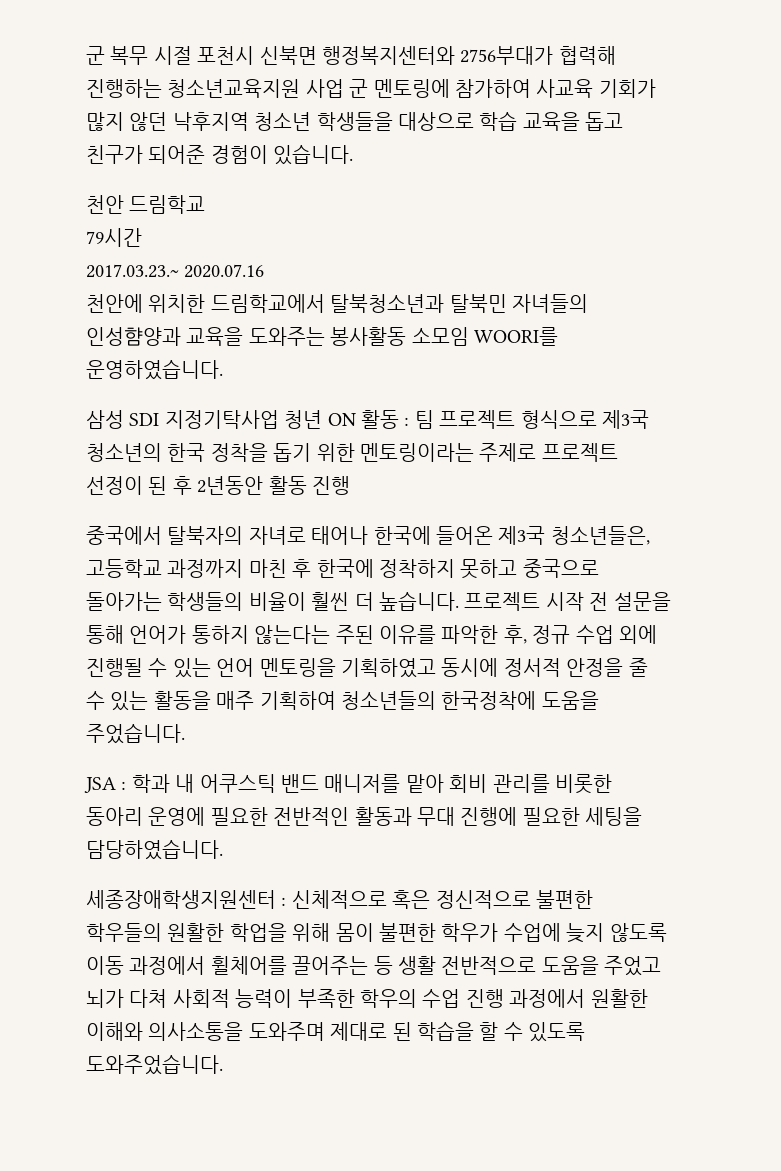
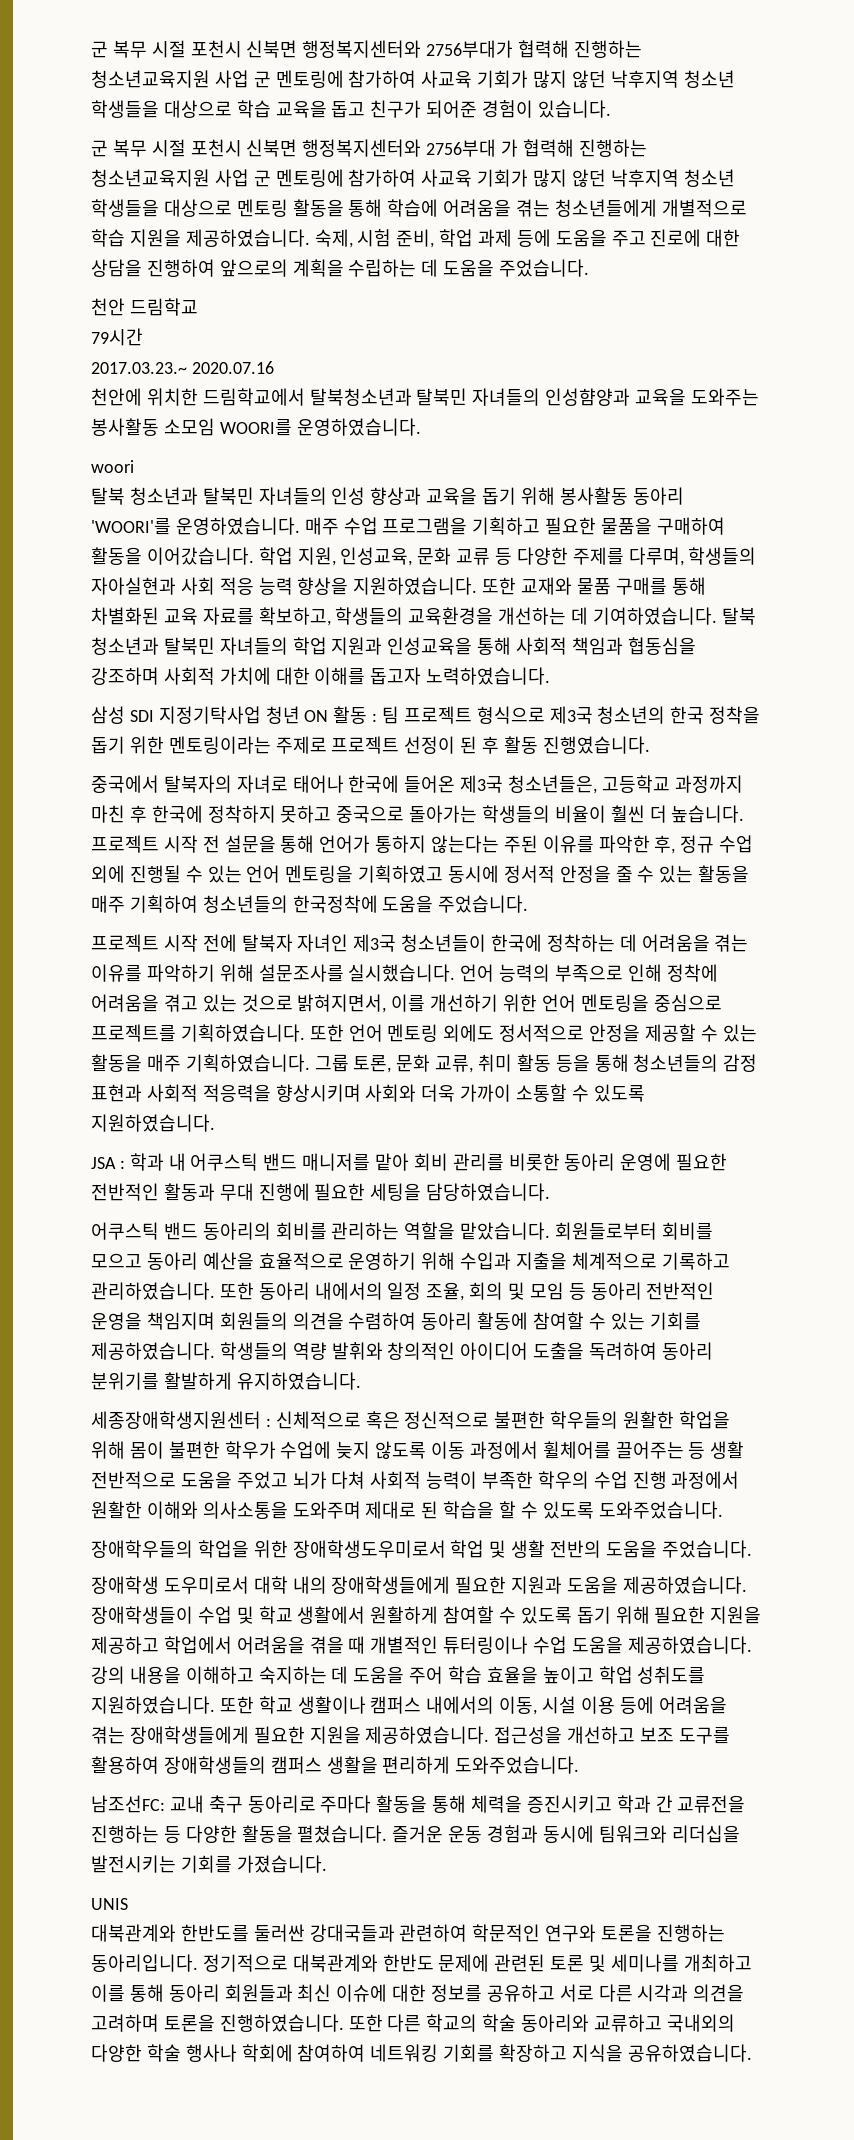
(354, 154) none -> [91,139,647,157] [91,169,735,187] [91,199,747,217] [91,229,741,248] [91,259,590,277] // 군 복무 시절 포천시 신북면 행정복지센터와 2756부대 가 협력해 진행하는 청소년교육지원 사업 군 멘토링에 참가하여 사교육 기회가 많지 않던 낙후지역 청소년 학생들을 대상으로 멘토링 활동을 통해 학습에 어려움을 겪는 청소년들에게 개별적으로 학습 지원을 제공하였습니다. 숙제, 시험 준비, 학업 과제 등에 도움을 주고 진로에 대한 상담을 진행하여 앞으로의 계획을 수립하는 데 도움을 주었습니다.
(223, 369) none -> [91,460,134,473] [91,487,684,505] [91,517,725,535] [91,547,757,566] [91,577,706,595] [91,607,756,626] [91,637,696,655] [91,667,551,685] // woori // 탈북 청소년과 탈북민 자녀들의 인성 향상과 교육을 돕기 위해 봉사활동 동아리 'WOORI'를 운영하였습니다. 매주 수업 프로그램을 기획하고 필요한 물품을 구매하여 활동을 이어갔습니다. 학업 지원, 인성교육, 문화 교류 등 다양한 주제를 다루며, 학생들의 자아실현과 사회 적응 능력 향상을 지원하였습니다. 또한 교재와 물품 구매를 통해 차별화된 교육 자료를 확보하고, 학생들의 교육환경을 개선하는 데 기여하였습니다. 탈북 청소년과 탈북민 자녀들의 학업 지원과 인성교육을 통해 사회적 책임과 협동심을 강조하며 사회적 가치에 대한 이해를 돕고자 노력하였습니다.
[197,476,350,495] 2년동안 활동 진행 -> [503,736,650,754] 활동 진행였습니다.
(185, 733) none -> [91,934,749,952] [91,964,718,982] [91,994,722,1013] [91,1024,757,1042] [91,1054,758,1073] [91,1084,645,1102] [91,1114,215,1132] // 프로젝트 시작 전에 탈북자 자녀인 제3국 청소년들이 한국에 정착하는 데 어려움을 겪는 이유를 파악하기 위해 설문조사를 실시했습니다. 언어 능력의 부족으로 인해 정착에 어려움을 겪고 있는 것으로 밝혀지면서, 이를 개선하기 위한 언어 멘토링을 중심으로 프로젝트를 기획하였습니다. 또한 언어 멘토링 외에도 정서적으로 안정을 제공할 수 있는 활동을 매주 기획하였습니다. 그룹 토론, 문화 교류, 취미 활동 등을 통해 청소년들의 감정 표현과 사회적 적응력을 향상시키며 사회와 더욱 가까이 소통할 수 있도록 지원하였습니다.
(223, 849) none -> [91,1222,713,1240] [91,1252,730,1270] [91,1282,715,1301] [91,1312,701,1330] [91,1342,713,1360] [91,1372,361,1390] // 어쿠스틱 밴드 동아리의 회비를 관리하는 역할을 맡았습니다. 회원들로부터 회비를 모으고 동아리 예산을 효율적으로 운영하기 위해 수입과 지출을 체계적으로 기록하고 관리하였습니다. 또한 동아리 내에서의 일정 조율, 회의 및 모임 등 동아리 전반적인 운영을 책임지며 회원들의 의견을 수렴하여 동아리 활동에 참여할 수 있는 기회를 제공하였습니다. 학생들의 역량 발휘와 창의적인 아이디어 도출을 독려하여 동아리 분위기를 활발하게 유지하였습니다.
(223, 1064) none -> [91,1540,752,1558] [91,1576,747,1594] [91,1606,762,1624] [91,1636,752,1654] [91,1666,706,1684] [91,1696,727,1715] [91,1726,730,1744] [91,1756,580,1774] [91,1795,746,1813] [91,1825,740,1843] [91,1855,327,1873] [91,1898,128,1910] [91,1924,725,1942] [91,1954,752,1972] [91,1984,745,2002] [91,2014,735,2032] [91,2044,752,2062] // 장애학우들의 학업을 위한 장애학생도우미로서 학업 및 생활 전반의 도움을 주었습니다. // 장애학생 도우미로서 대학 내의 장애학생들에게 필요한 지원과 도움을 제공하였습니다. 장애학생들이 수업 및 학교 생활에서 원활하게 참여할 수 있도록 돕기 위해 필요한 지원을 제공하고 학업에서 어려움을 겪을 때 개별적인 튜터링이나 수업 도움을 제공하였습니다. 강의 내용을 이해하고 숙지하는 데 도움을 주어 학습 효율을 높이고 학업 성취도를 지원하였습니다. 또한 학교 생활이나 캠퍼스 내에서의 이동, 시설 이용 등에 어려움을 겪는 장애학생들에게 필요한 지원을 제공하였습니다. 접근성을 개선하고 보조 도구를 활용하여 장애학생들의 캠퍼스 생활을 편리하게 도와주었습니다. // 남조선FC: 교내 축구 동아리로 주마다 활동을 통해 체력을 증진시키고 학과 간 교류전을 진행하는 등 다양한 활동을 펼쳤습니다. 즐거운 운동 경험과 동시에 팀워크와 리더십을 발전시키는 기회를 가졌습니다. // UNIS // 대북관계와 한반도를 둘러싼 강대국들과 관련하여 학문적인 연구와 토론을 진행하는 동아리입니다. 정기적으로 대북관계와 한반도 문제에 관련된 토론 및 세미나를 개최하고 이를 통해 동아리 회원들과 최신 이슈에 대한 정보를 공유하고 서로 다른 시각과 의견을 고려하며 토론을 진행하였습니다. 또한 다른 학교의 학술 동아리와 교류하고 국내외의 다양한 학술 행사나 학회에 참여하여 네트워킹 기회를 확장하고 지식을 공유하였습니다.

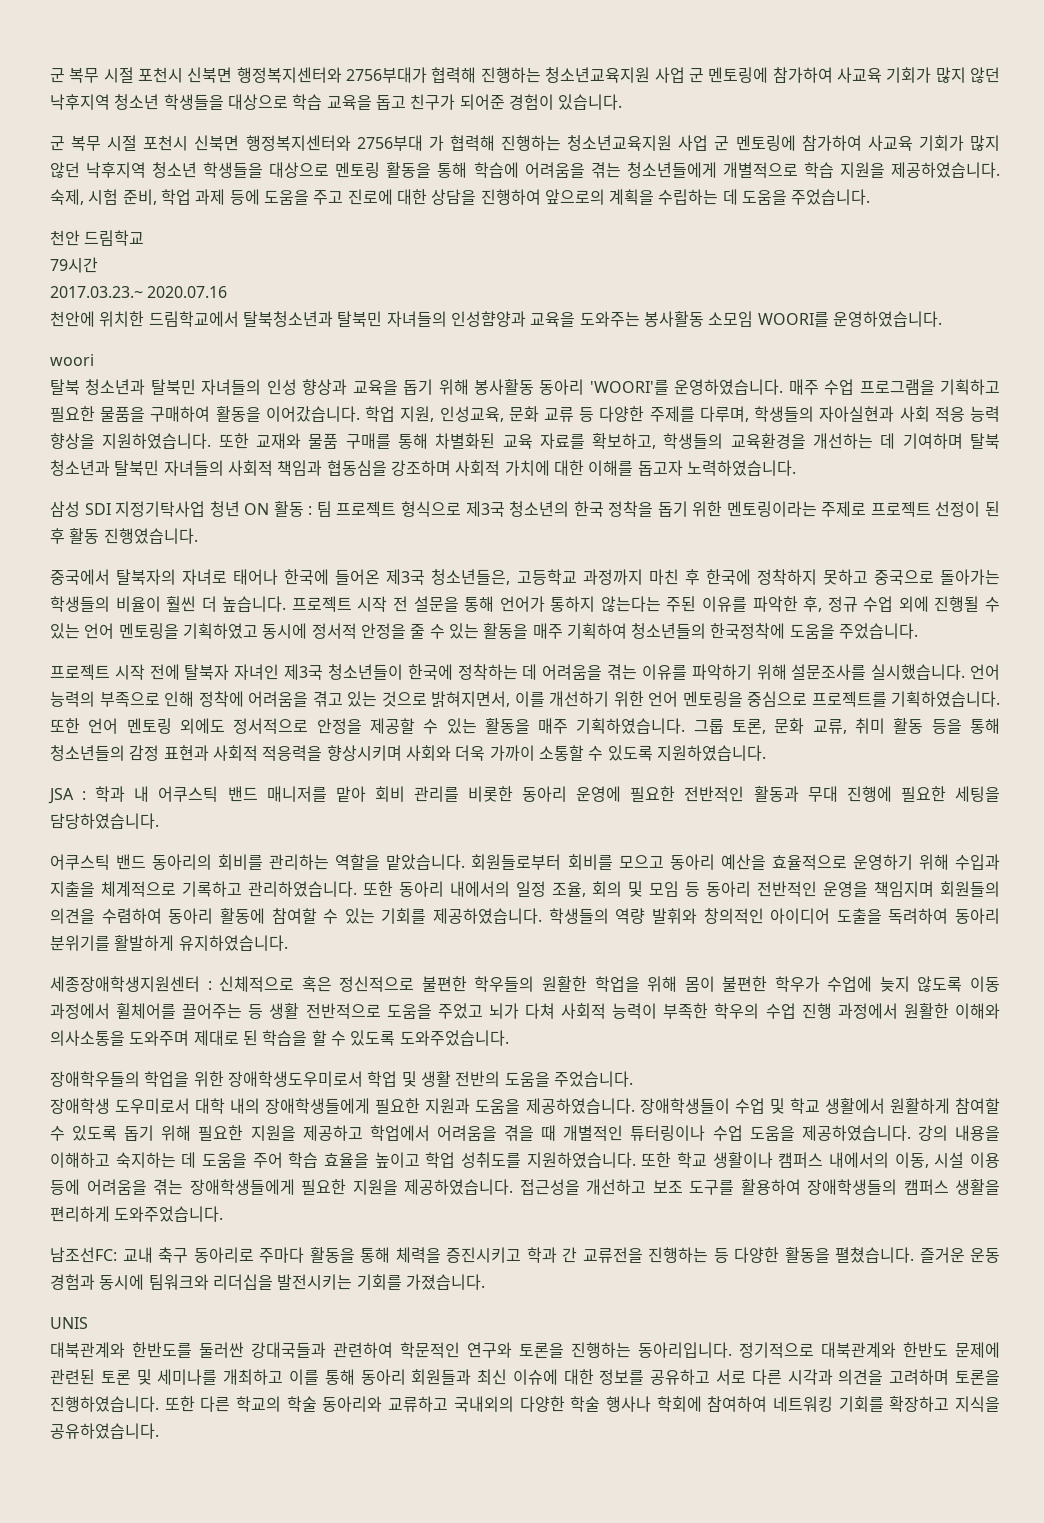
[592,607,756,625] [91,637,512,655] 기여하였습니다. 탈북 청소년과 탈북민 자녀들의 학업 지원과 인성교육을 통해 -> [902,433,1000,449] [50,460,224,476] 기여하며 탈북 청소년과 탈북민 자녀들의

